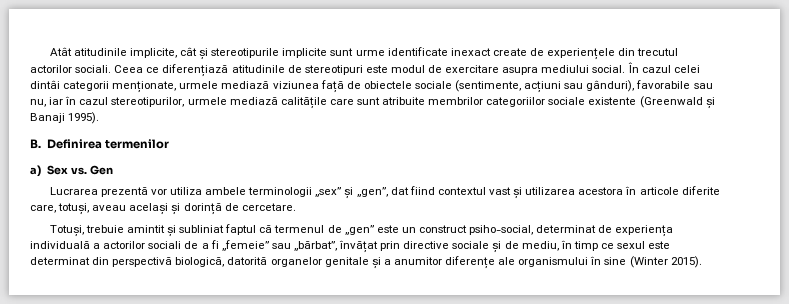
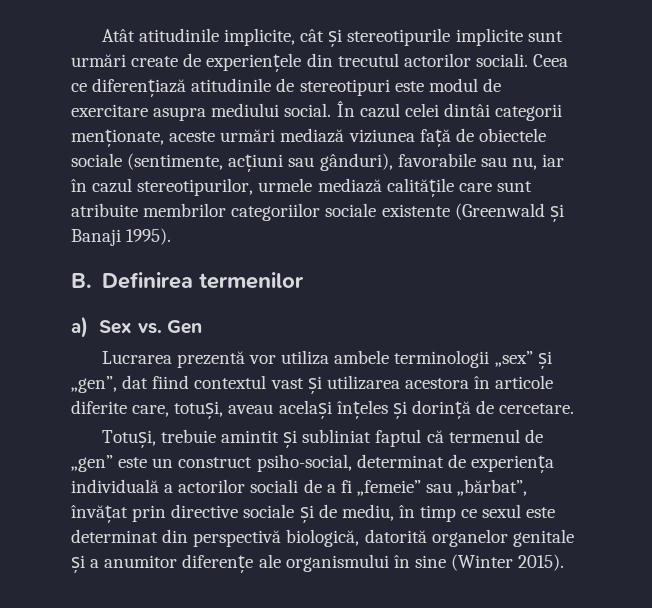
[355,47,491,56] urme identificate inexact -> [71,54,126,67] urmări
[179,81,219,89] urmele -> [169,129,276,142] aceste urmări
(169, 209) none -> [336,400,388,419] înțeles

